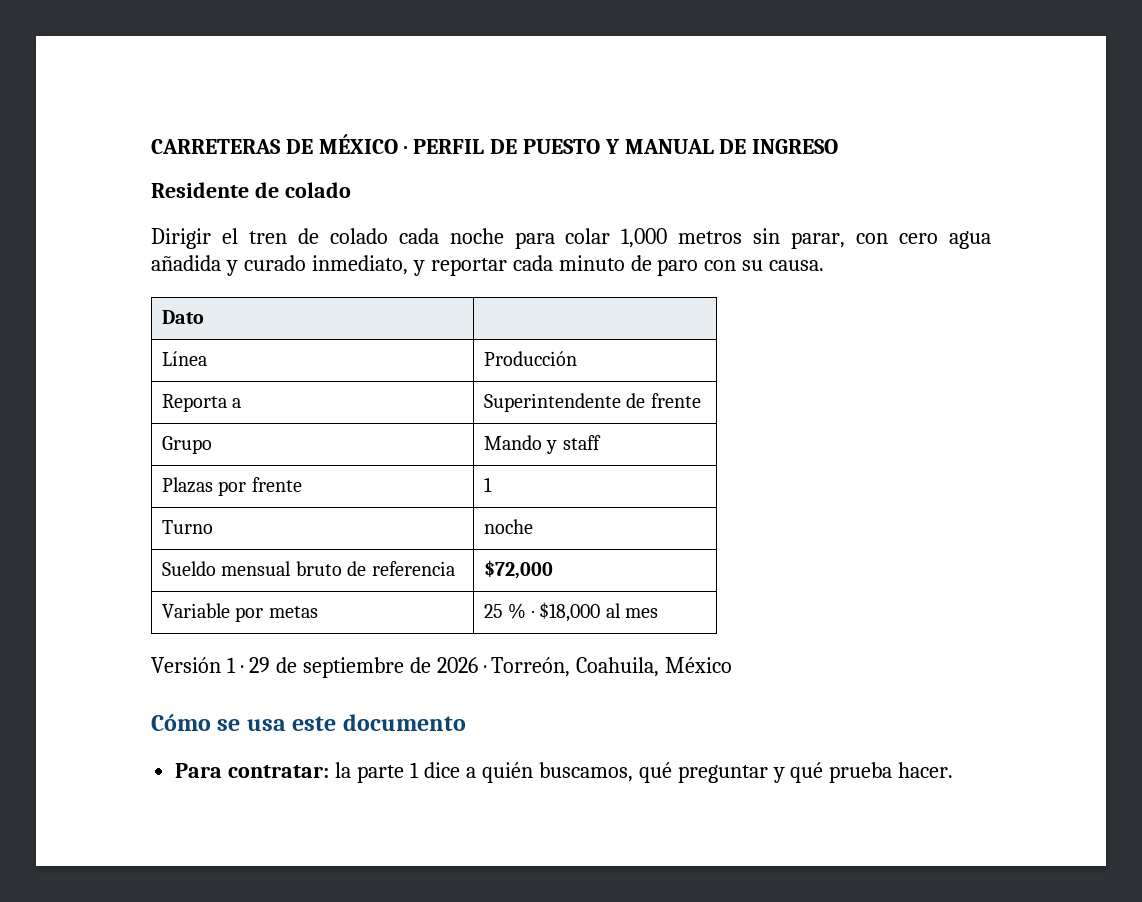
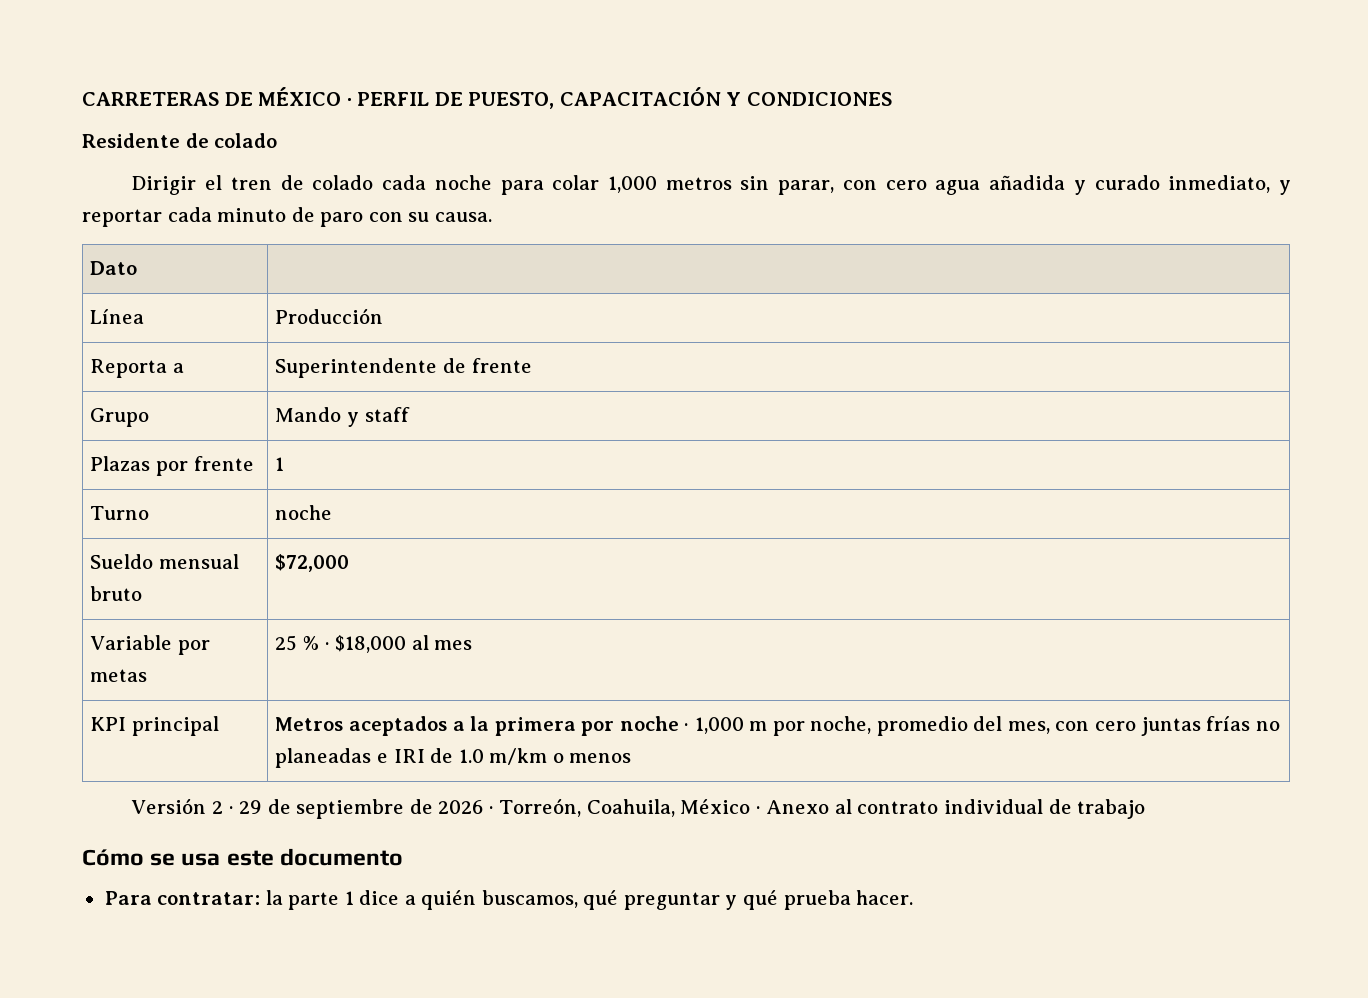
[522,139,839,154] PUESTO Y MANUAL DE INGRESO -> [468,87,892,109] PUESTO, CAPACITACIÓN Y CONDICIONES
[347,561,455,576] de referencia -> (143, 593) none
(659, 613) none -> [90,716,219,736] [275,716,1280,736] [275,748,632,768] // KPI principal | Metros aceptados a la primera por noche · 1,000 m por noche, promedio del mes, con cero juntas frías no planeadas e IRI de 1.0 m/km o menos
[226,657,236,673] 1 -> [211,801,223,814] 2
(733, 665) none -> [755,799,1146,819] · Anexo al contrato individual de trabajo

